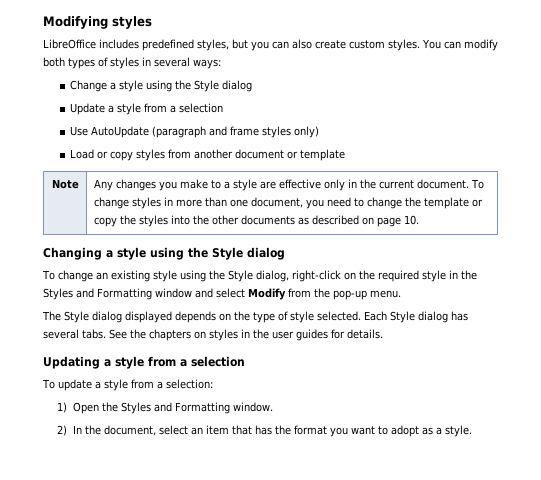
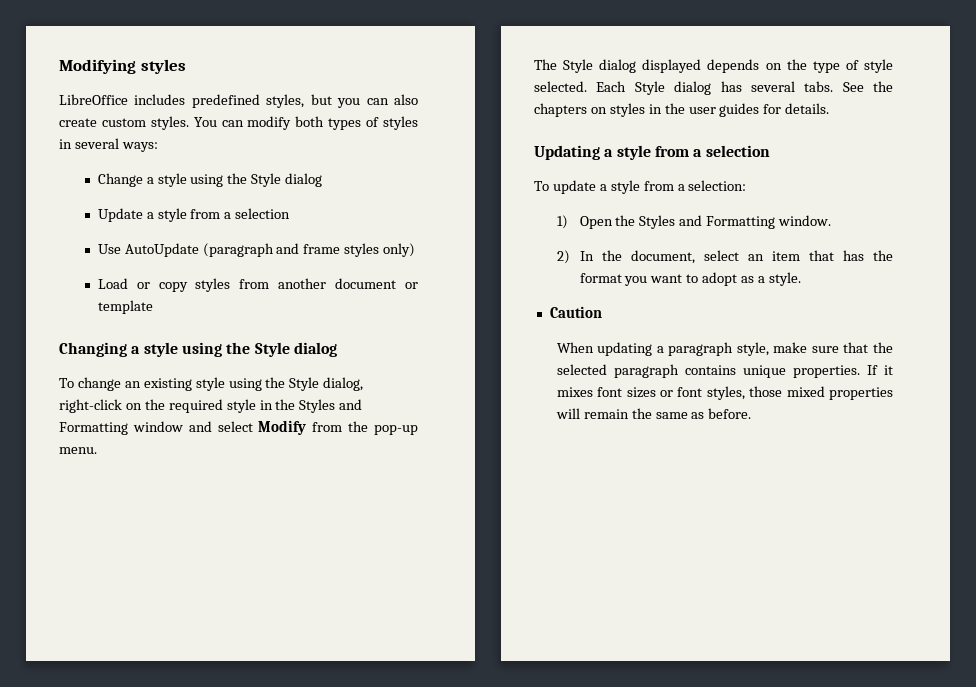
[51,179,79,189] [93,179,484,191] [93,197,483,209] [93,215,419,227] // Note | Any changes you make to a style are effective only in the current document. To change styles in more than one document, you need to change the template or copy the styles into the other documents as described on page 10. -> (153, 307) none
(472, 431) none -> [549,306,602,318] [556,342,893,356] [556,364,893,378] [556,386,893,400] [555,408,752,419] // Caution // When updating a paragraph style, make sure that the selected paragraph contains unique properties. If it mixes font sizes or font styles, those mixed properties will remain the same as before.

